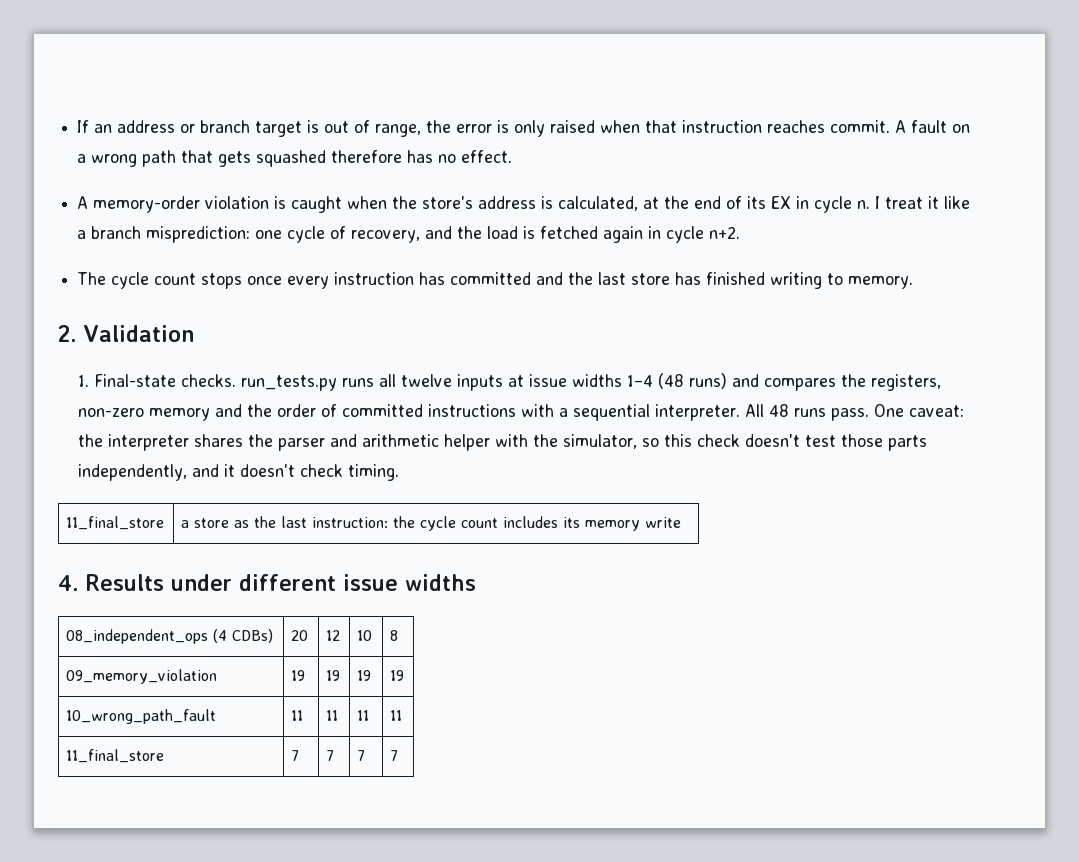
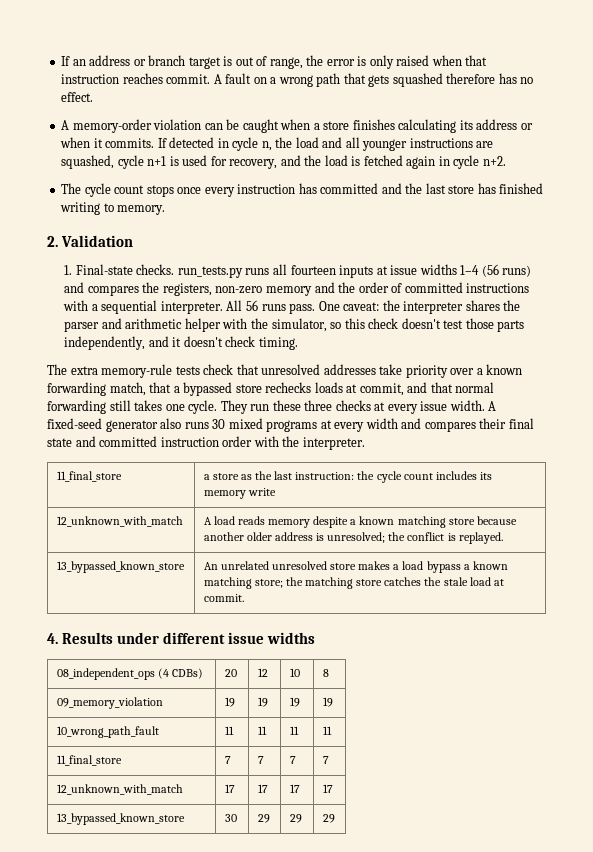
[274,196,971,213] [77,226,347,243] is caught when the store's address is calculated, at the end of its EX in cycle n. I treat it like a branch misprediction: one cycle of -> [204,119,533,133] [60,137,494,151] [61,155,227,169] can be caught when a store finishes calculating its address or when it commits. If detected in cycle n, the load and all younger instructions are squashed, cycle n+1 is used for
[400,374,452,387] twelve -> [290,265,336,275] fourteen
[657,373,684,389] (48 -> [481,264,499,277] (56
[768,404,789,417] 48 -> [245,300,258,311] 56
(399, 472) none -> [47,364,523,378] [47,382,495,396] [47,400,497,414] [47,418,534,432] [47,436,365,450] // The extra memory-rule tests check that unresolved addresses take priority over a known forwarding match, that a bypassed store rechecks loads at commit, and that normal forwarding still takes one cycle. They run these three checks at every issue width. A fixed-seed generator also runs 30 mixed programs at every width and compares their final state and committed instruction order with the interpreter.
(682, 522) none -> [56,516,183,527] [203,516,517,528] [203,532,503,544] [56,561,185,573] [203,561,508,573] [203,577,504,589] [203,594,244,602] // 12_unknown_with_match | A load reads memory despite a known matching store because another older address is unresolved; the conflict is replayed. // 13_bypassed_known_store | An unrelated unresolved store makes a load bypass a known matching store; the matching store catches the stale load at commit.
(399, 755) none -> [56,784,183,795] [224,784,235,793] [257,784,268,793] [289,784,300,793] [322,784,333,793] [56,813,185,825] [224,814,237,822] [257,814,270,823] [289,814,302,823] [322,814,335,823] // 12_unknown_with_match | 17 | 17 | 17 | 17 // 13_bypassed_known_store | 30 | 29 | 29 | 29

